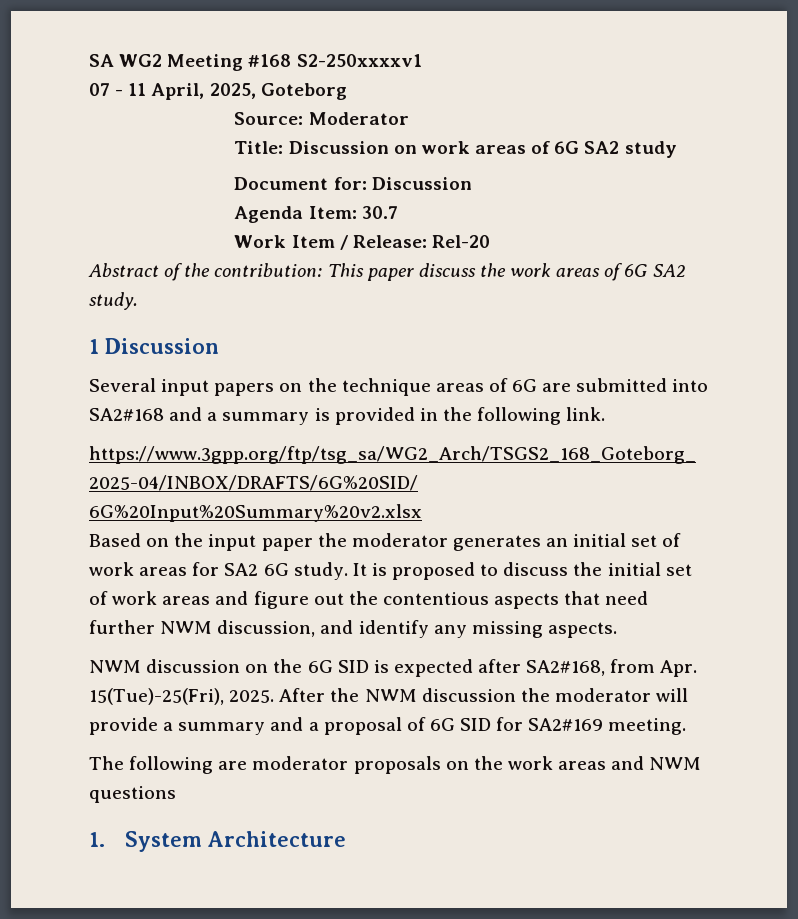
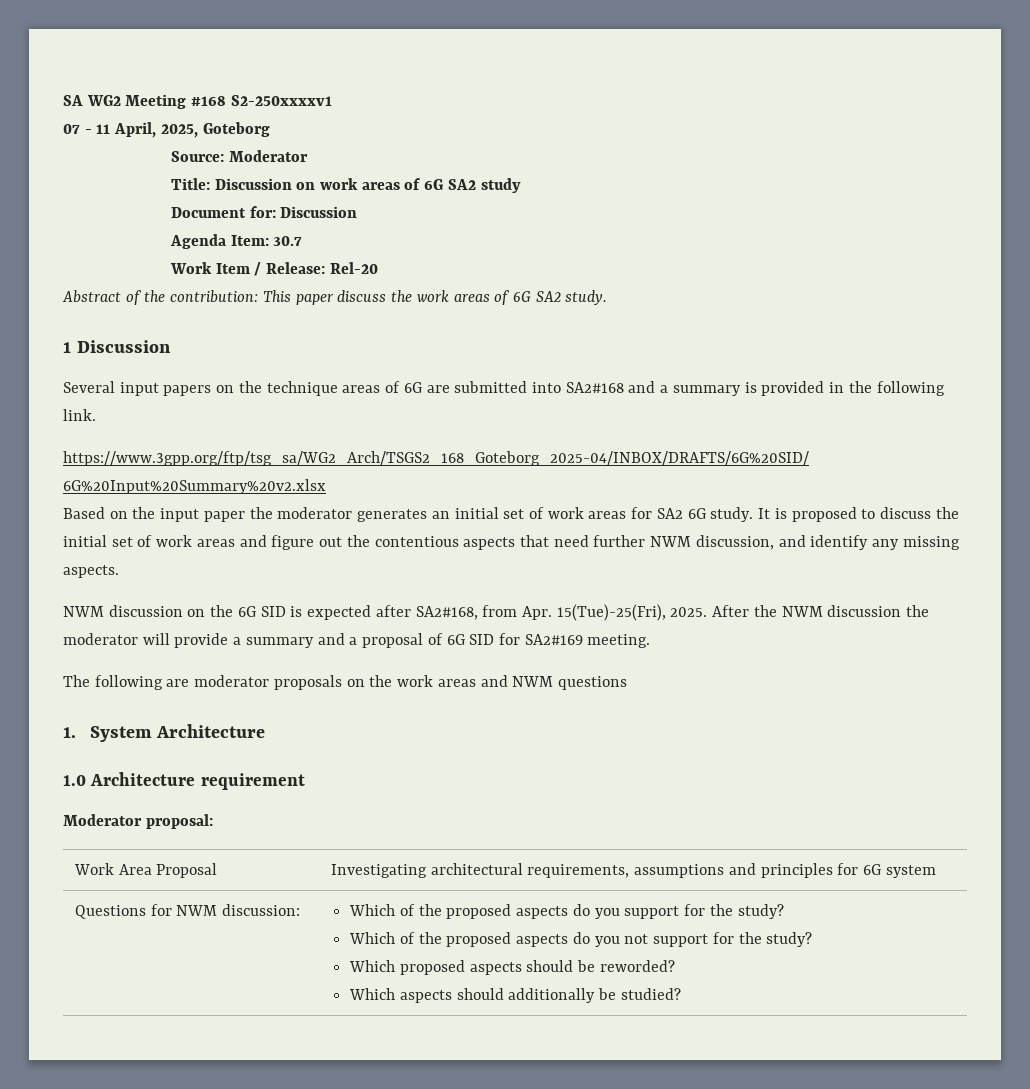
(347, 839) none -> [63,772,305,790] [63,814,213,829] [73,863,218,878] [330,863,936,878] [74,904,301,919] [349,904,784,919] [349,932,813,947] [349,960,675,975] [349,988,681,1003] // 1.0 Architecture requirement // Moderator proposal: // Work Area Proposal | Investigating architectural requirements, assumptions and principles for 6G system // Questions for NWM discussion: | Which of the proposed aspects do you support for the study? // Which of the proposed aspects do you not support for the study? // Which proposed aspects should be reworded? // Which aspects should additionally be studied?

